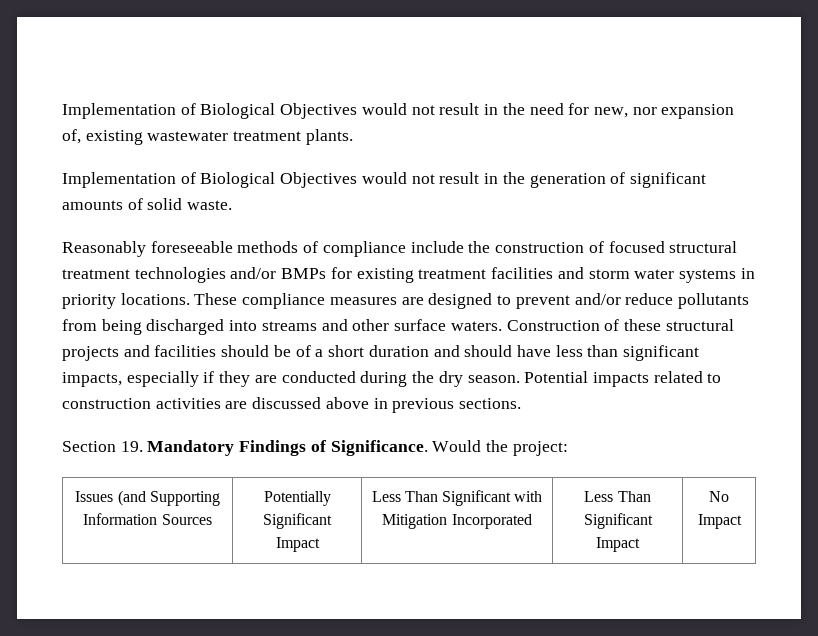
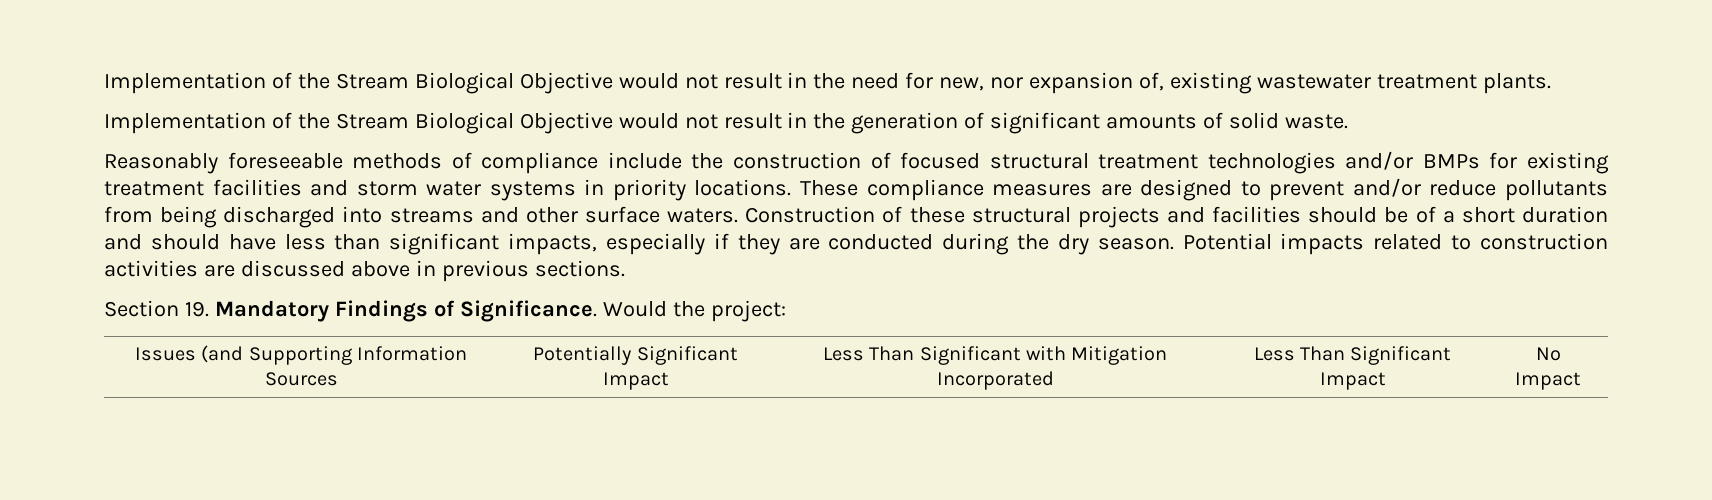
[62,103,358,119] Implementation of Biological Objectives -> [104,72,613,94] Implementation of the Stream Biological Objective
[200,172,358,188] Biological Objectives -> [297,112,613,134] the Stream Biological Objective

